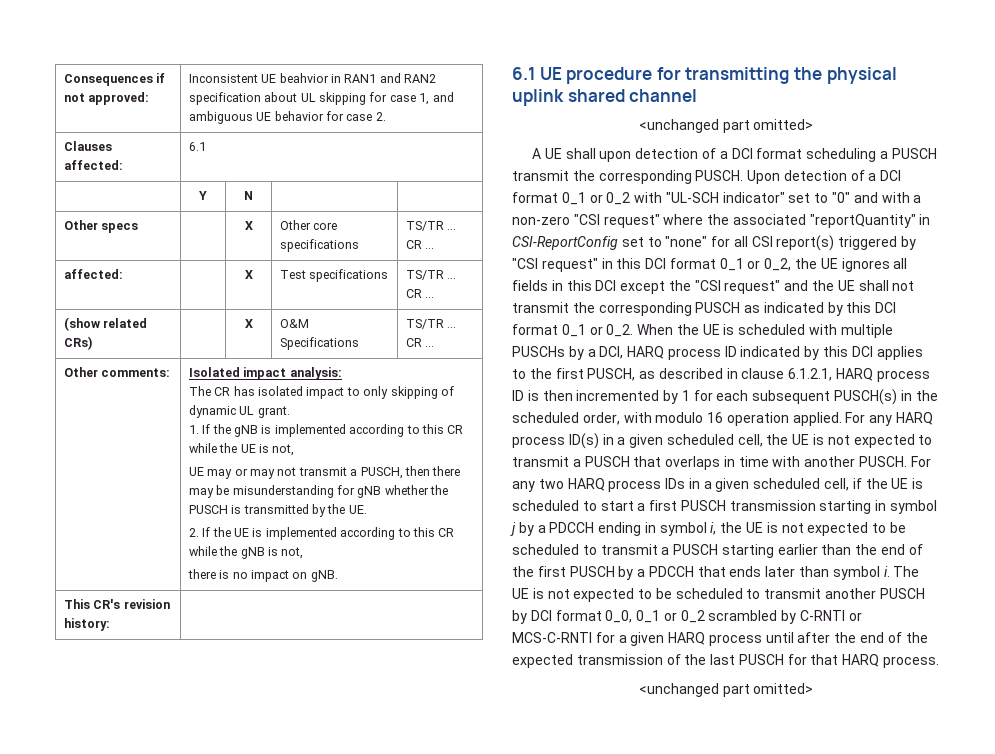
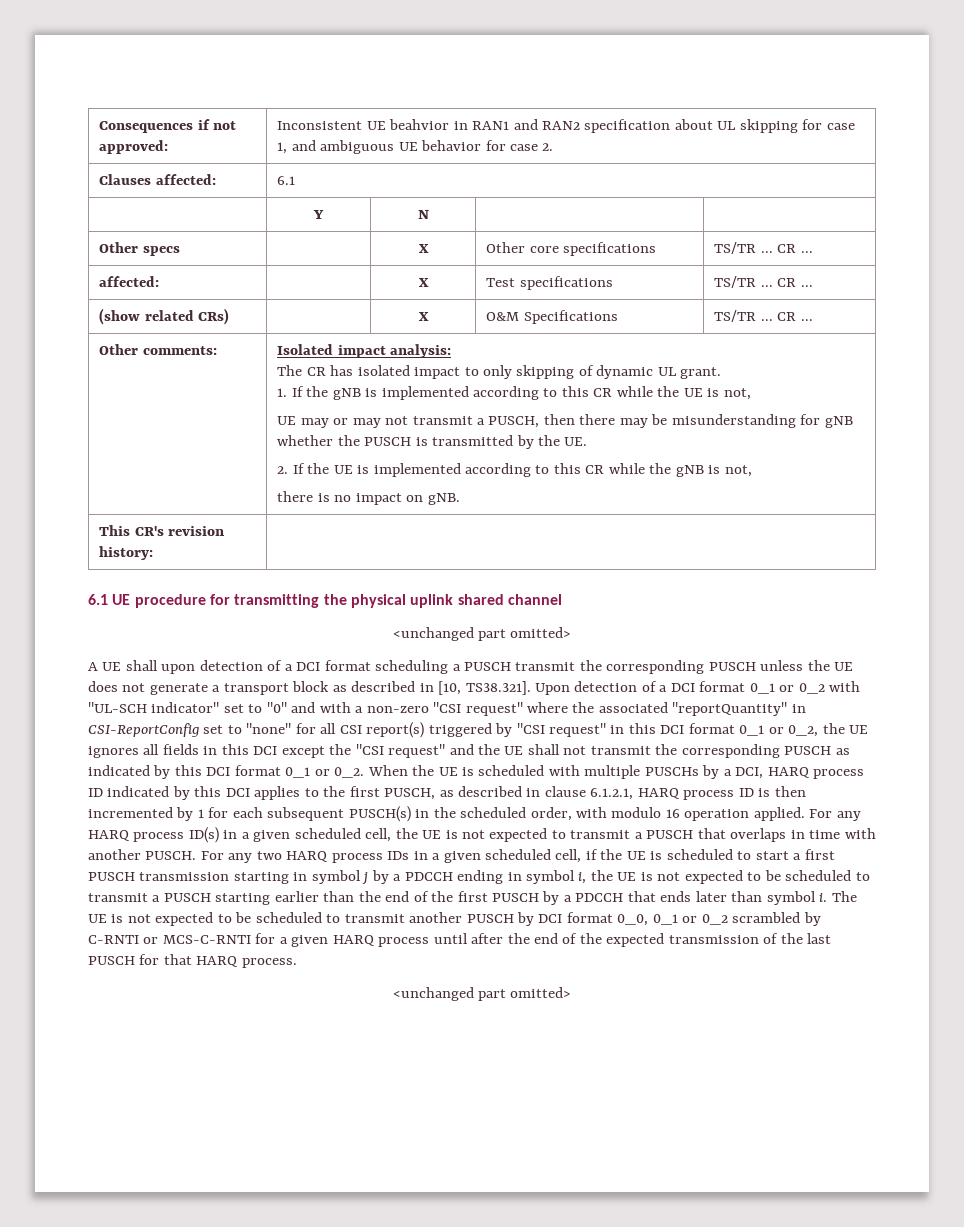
[695,170,744,181] PUSCH. -> [708,660,854,671] [88,681,531,695] PUSCH unless the UE does not generate a transport block as described in [10, TS38.321].

